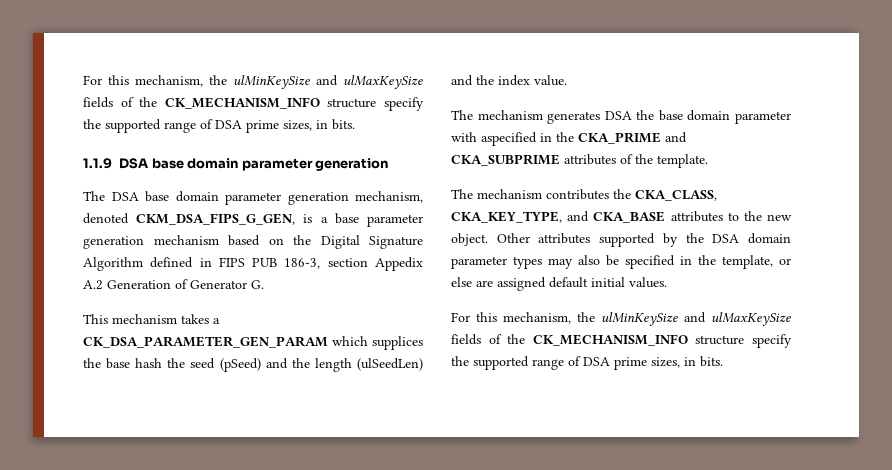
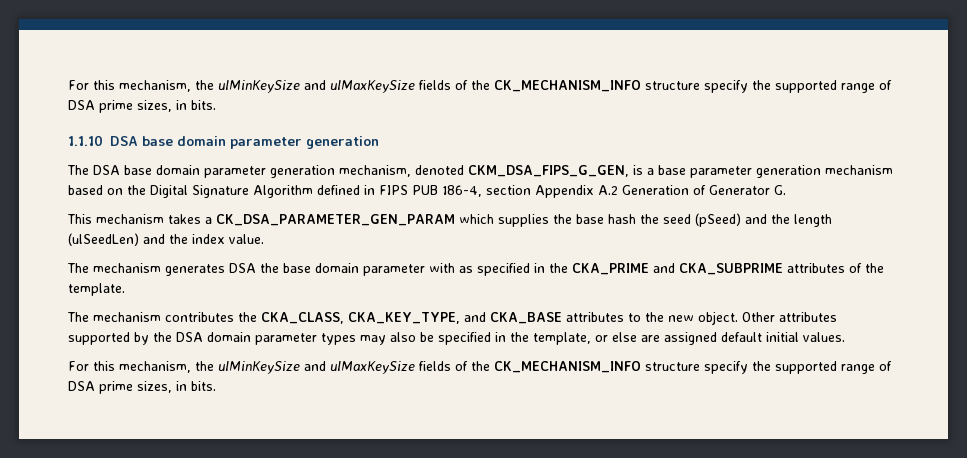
[83,158,112,169] 1.1.9 -> [68,135,103,146] 1.1.10
[284,257,423,271] 186-3, section Appedix -> [442,185,594,198] 186-4, section Appendix
[372,336,423,350] supplices -> [498,214,549,227] supplies
[481,132,537,146] aspecified -> [459,263,530,276] as specified

